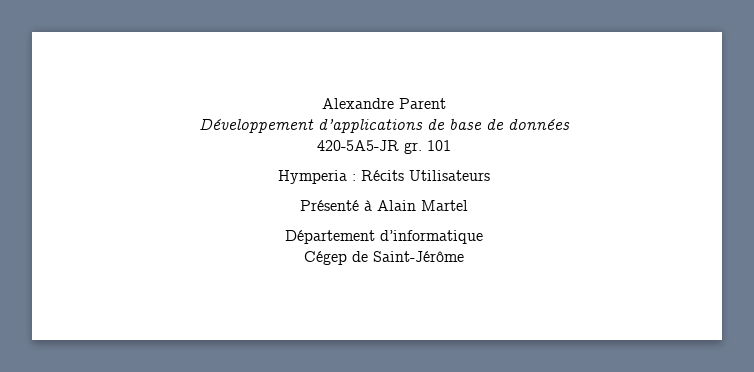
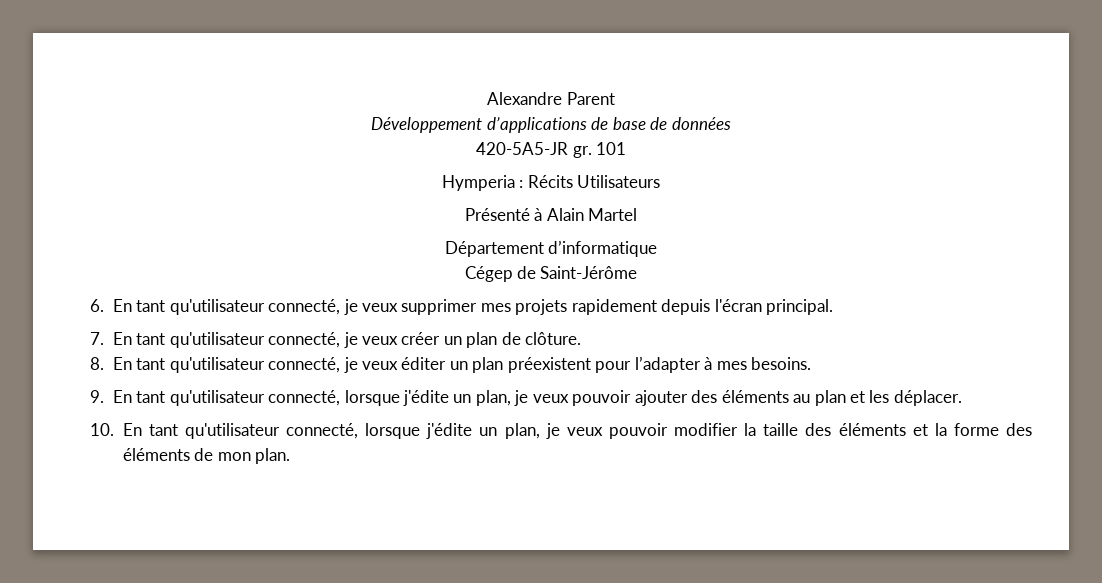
(464, 256) none -> [90,299,834,315] [90,332,582,348] [90,356,812,373] [90,390,962,406] [90,423,1033,439] [122,448,291,464] // 6. En tant qu'utilisateur connecté, je veux supprimer mes projets rapidement depuis l'écran principal. // 7. En tant qu'utilisateur connecté, je veux créer un plan de clôture. // 8. En tant qu'utilisateur connecté, je veux éditer un plan préexistent pour l’adapter à mes besoins. // 9. En tant qu'utilisateur connecté, lorsque j'édite un plan, je veux pouvoir ajouter des éléments au plan et les déplacer. // 10. En tant qu'utilisateur connecté, lorsque j'édite un plan, je veux pouvoir modifier la taille des éléments et la forme des éléments de mon plan.

